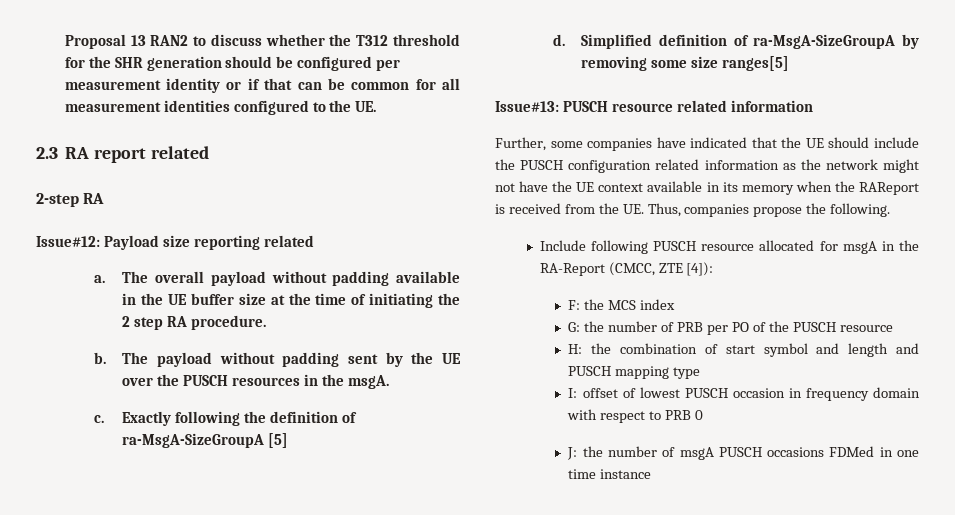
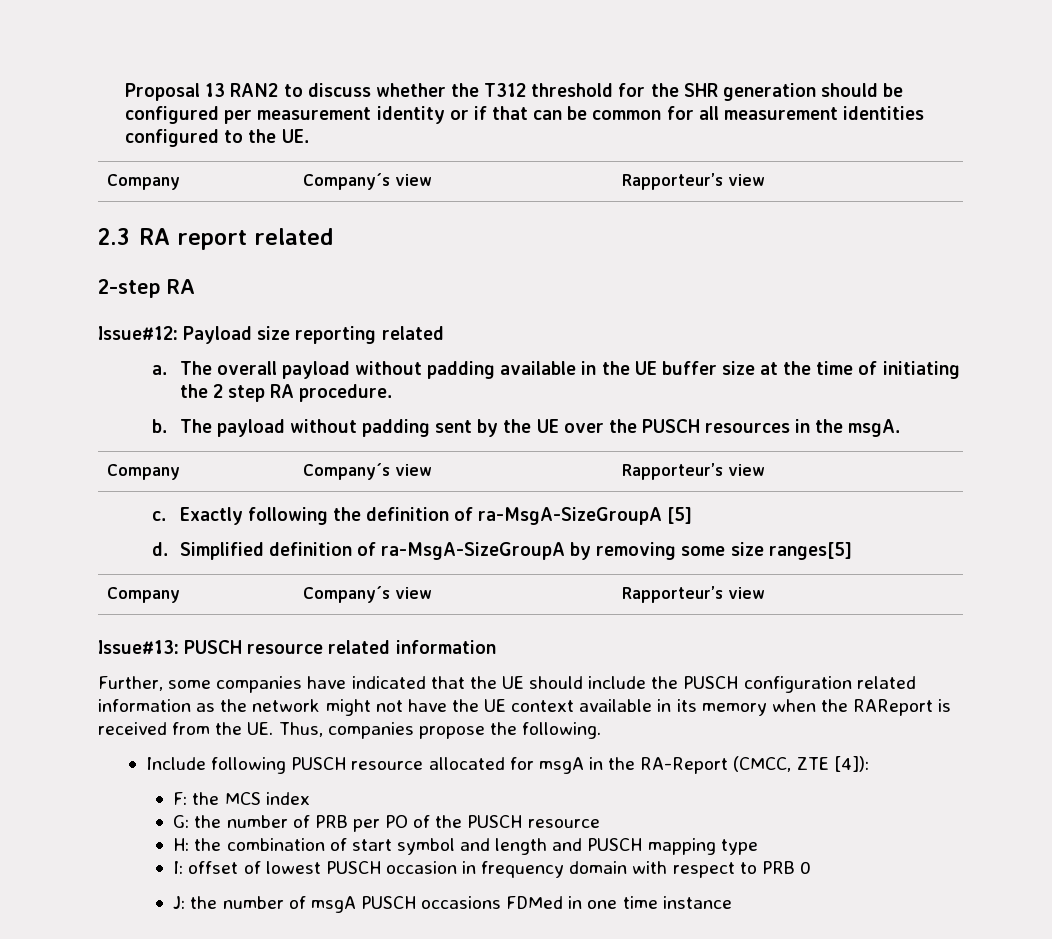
(377, 106) none -> [107,174,181,190] [303,173,433,190] [622,173,766,190] // Company | Company´s view | Rapporteur’s view
(389, 382) none -> [107,464,181,480] [303,463,433,480] [622,463,766,480] // Company | Company´s view | Rapporteur’s view
(789, 63) none -> [107,587,181,603] [303,586,433,603] [622,586,766,603] // Company | Company´s view | Rapporteur’s view

